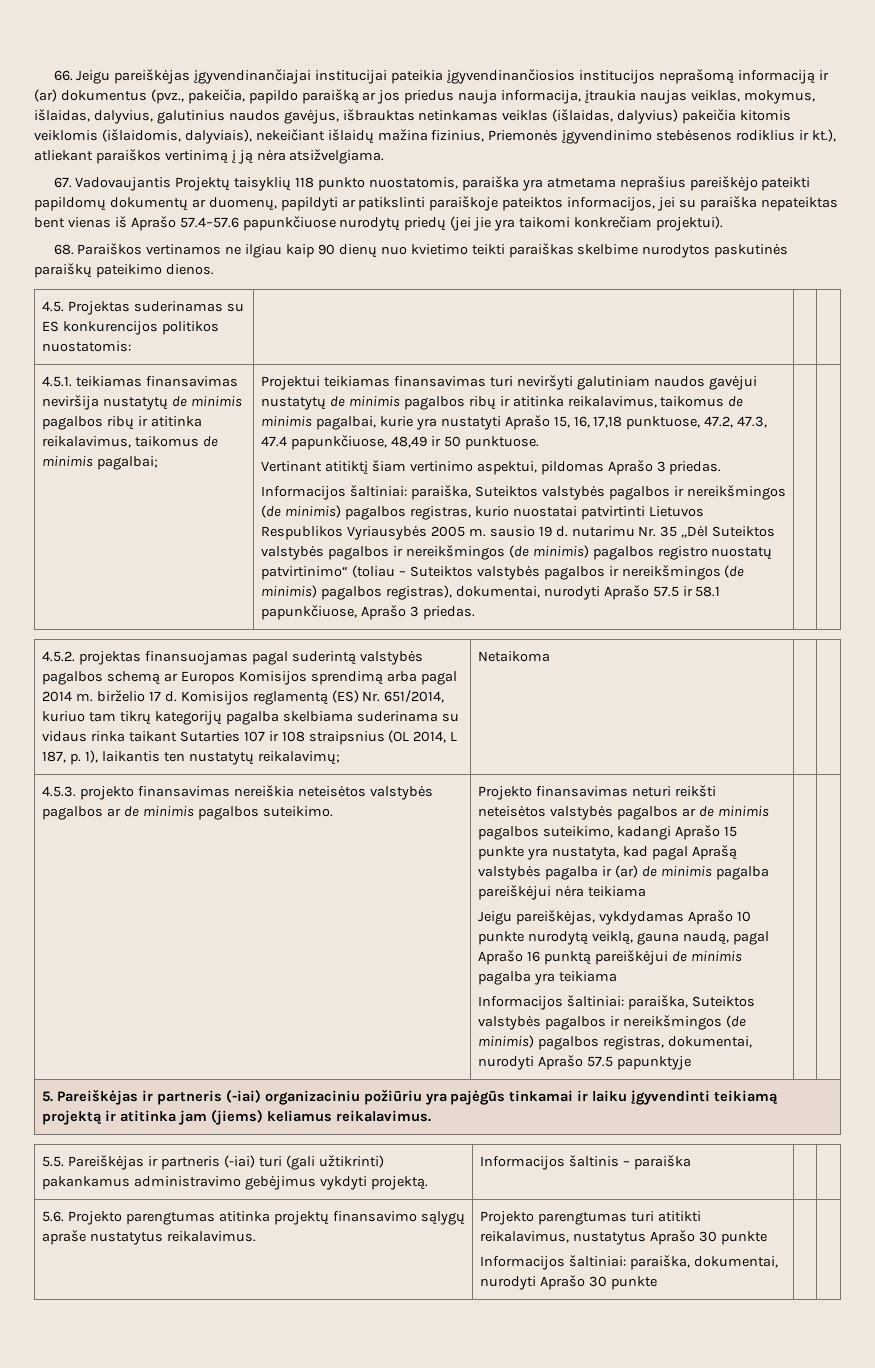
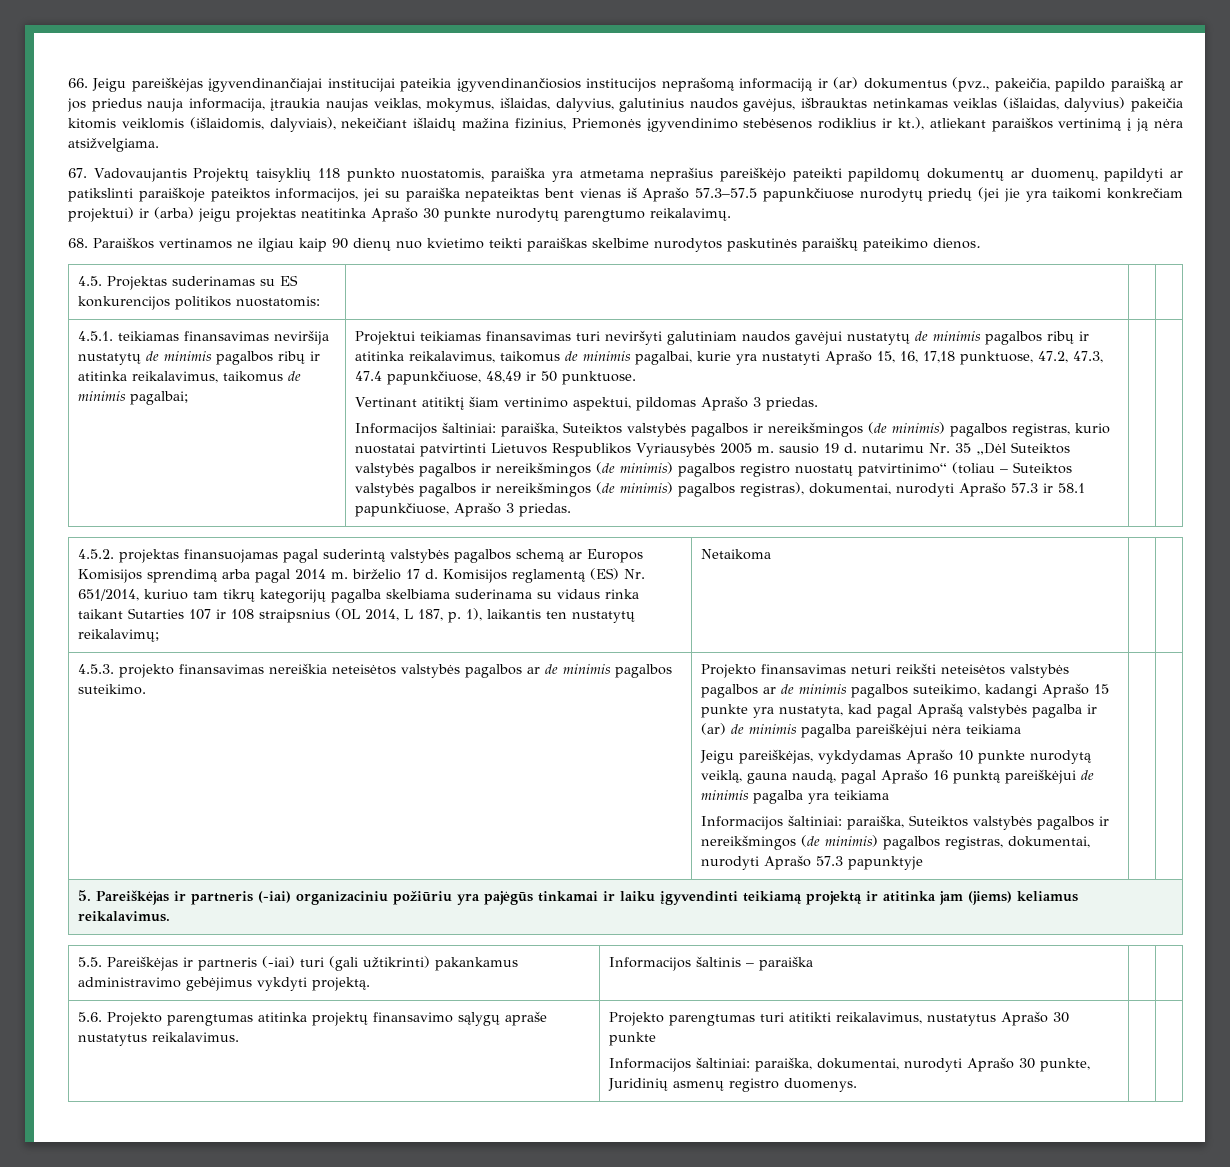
[179,217,239,228] 57.4–57.6 -> [695,188,757,198] 57.3–57.5
[655,216,723,231] projektui). -> [68,207,731,222] projektui) ir (arba) jeigu projektas neatitinka Aprašo 30 punkte nurodytų parengtumo reikalavimų.
[652,586,679,597] 57.5 -> [1010,483,1038,493] 57.3
[586,1056,613,1067] 57.5 -> [815,856,843,866] 57.3
[610,1276,657,1290] punkte -> [1039,1058,1090,1072] [607,1078,857,1092] punkte, Juridinių asmenų registro duomenys.

